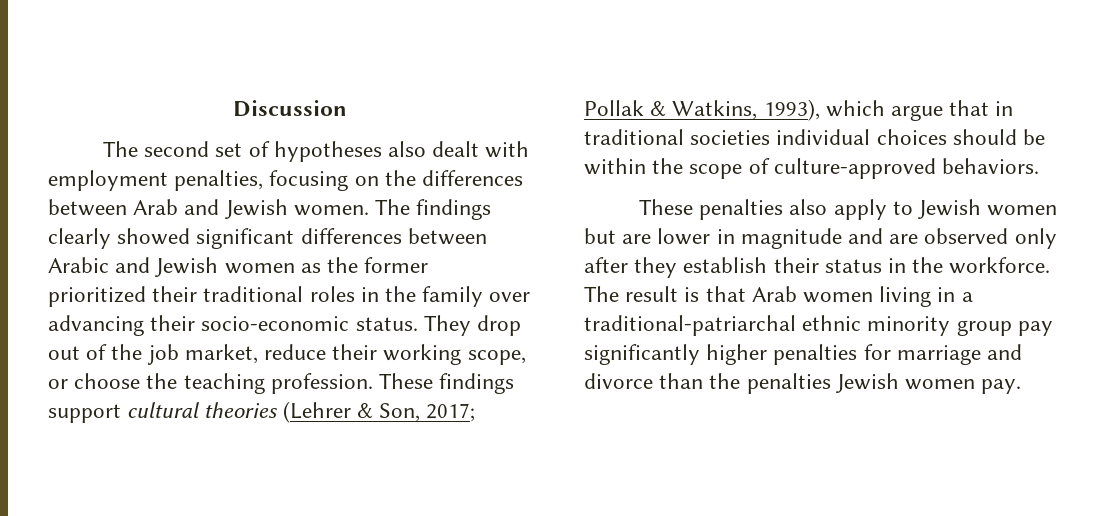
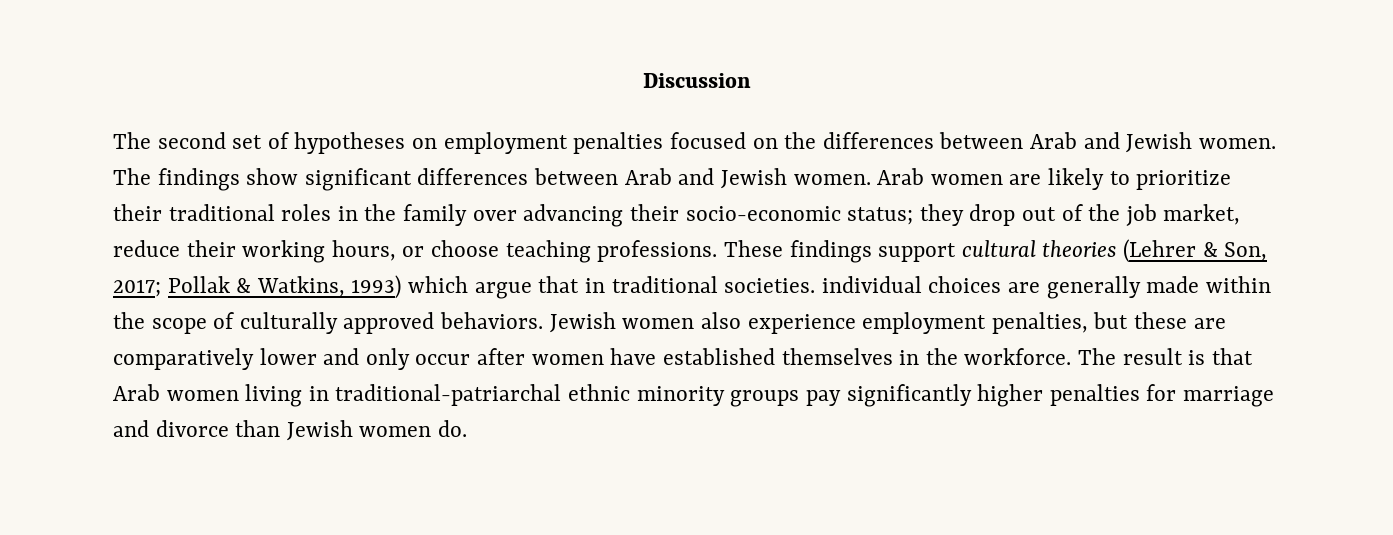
[387,141,530,158] [48,170,349,191] also dealt with employment penalties, focusing -> [412,132,746,154] on employment penalties focused
[48,228,191,249] clearly showed -> [246,168,299,185] show
[48,257,429,277] [48,286,146,307] Arabic and Jewish women as the former prioritized -> [624,168,1232,190] Arab and Jewish women. Arab women are likely to prioritize
[355,315,471,336] status. They -> [847,204,964,226] status; they
[467,350,526,365] scope, -> [331,240,396,261] hours,
[146,373,373,394] the teaching profession. -> [505,240,718,263] teaching professions.
[763,99,820,121] 1993), -> [351,275,402,299] 1993)
[690,130,771,145] societies -> [724,278,816,293] societies.
[952,129,1046,145] should be -> [1007,276,1200,299] are generally made
[773,158,936,179] culture-approved -> [239,312,435,334] culturally approved
[638,199,1058,220] [584,228,1057,249] [584,257,882,278] // These penalties also apply to Jewish women but are lower in magnitude and are observed only after they establish their status -> [549,312,1226,334] [113,348,893,370] Jewish women also experience employment penalties, but these are comparatively lower and only occur after women have established themselves
[961,292,973,302] a -> (329, 393) none
[956,320,1012,336] group -> [730,390,800,407] groups
[709,373,1022,394] the penalties Jewish women pay. -> [286,420,468,441] Jewish women do.

